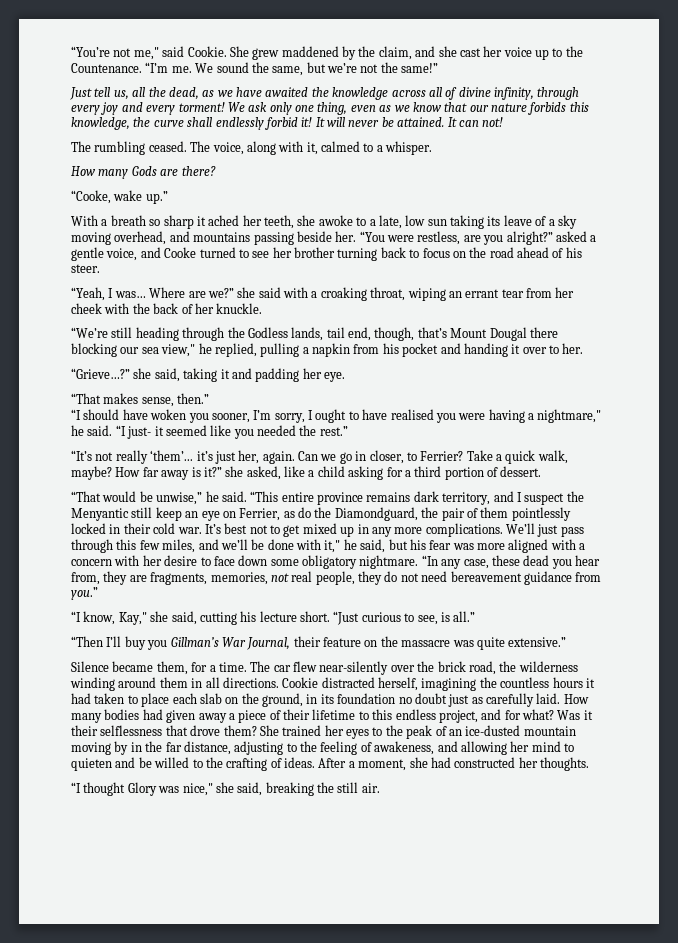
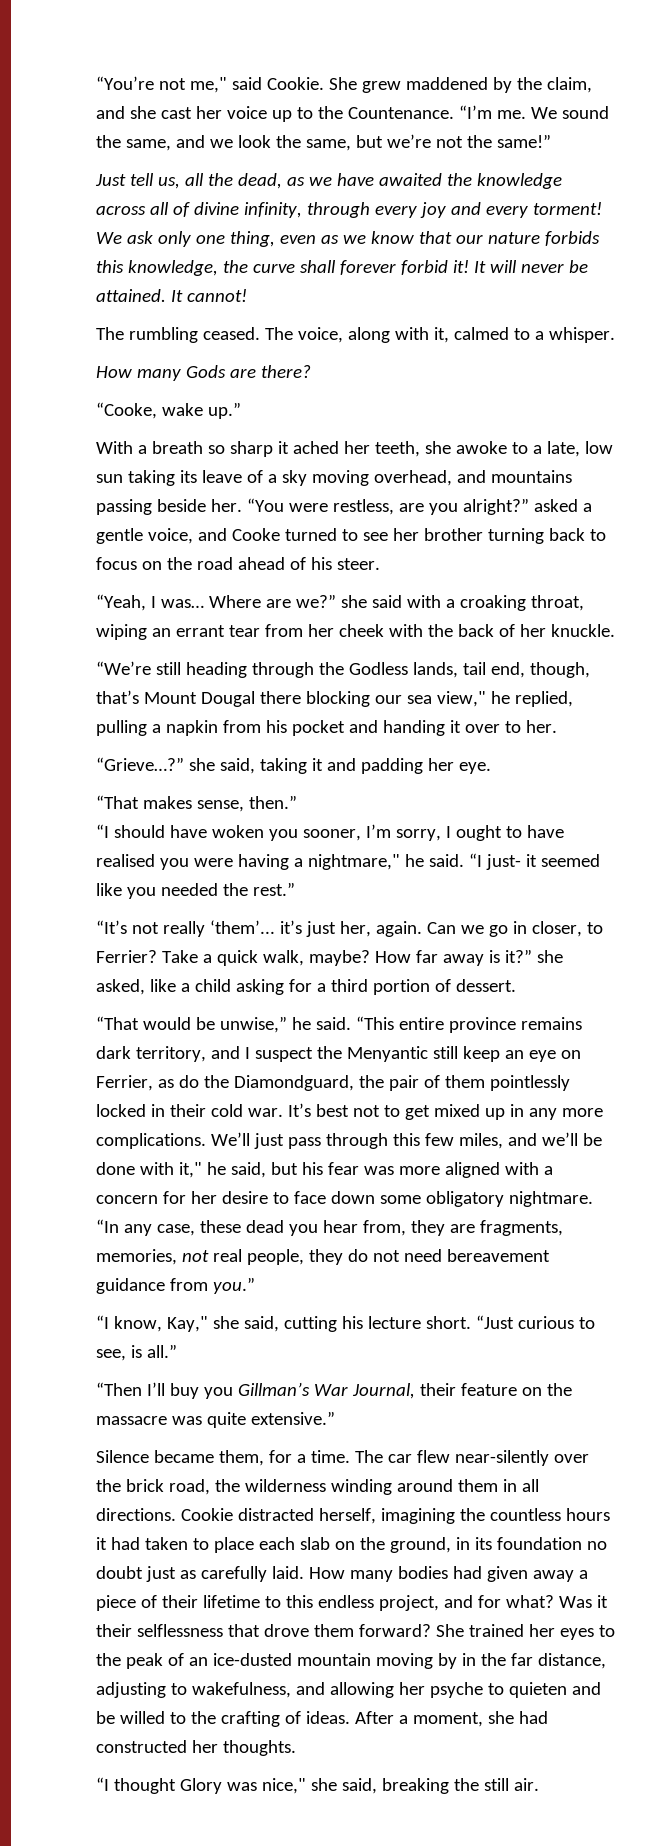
(304, 71) none -> [175,135,351,151] and we look the same,
[215,117,264,130] endlessly -> [339,260,396,275] forever
[458,117,504,127] can not! -> [186,289,247,302] cannot!
[114,555,140,566] with -> [162,1191,186,1204] for
[223,725,257,736] them? -> [313,1624,431,1637] them forward?
[300,741,435,755] the feeling of awakeness, -> [191,1682,291,1698] wakefulness,
[531,741,561,752] mind -> [429,1682,483,1698] psyche

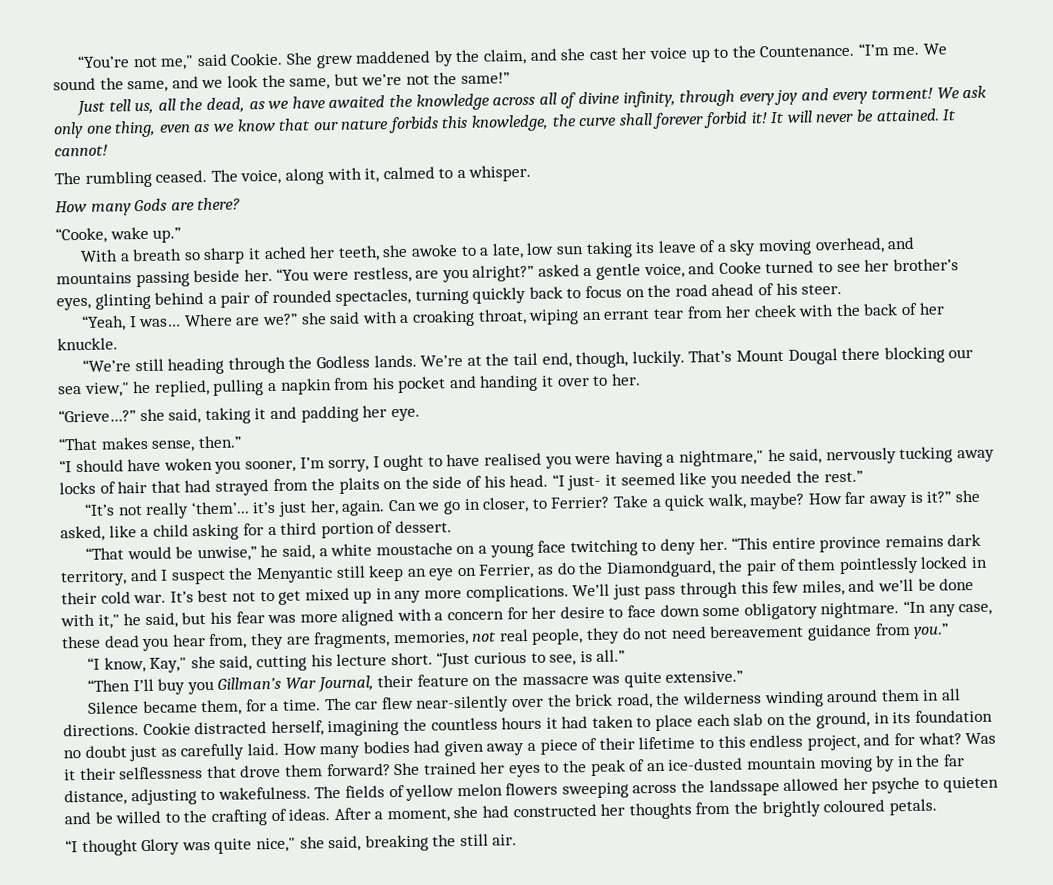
[423,528,544,544] brother turning -> [892,258,959,272] [56,286,527,311] brother’s eyes, glinting behind a pair of rounded spectacles, turning quickly
[412,662,458,678] lands, -> [373,353,510,368] lands. We’re at the
[96,690,139,704] that’s -> [631,349,733,368] luckily. That’s
[428,854,464,867] said. -> [789,446,995,465] [59,474,549,496] said, nervously tucking away locks of hair that had strayed from the plaits on the side of his head.
[315,1017,351,1030] said. -> [282,537,728,560] said, a white moustache on a young face twitching to deny her.
[191,1682,394,1698] wakefulness, and allowing -> [217,778,840,801] wakefulness. The fields of yellow melon flowers sweeping across the landssape allowed
[222,1740,296,1756] thoughts. -> [628,798,937,820] thoughts from the brightly coloured petals.
(257, 1786) none -> [214,838,253,854] quite

